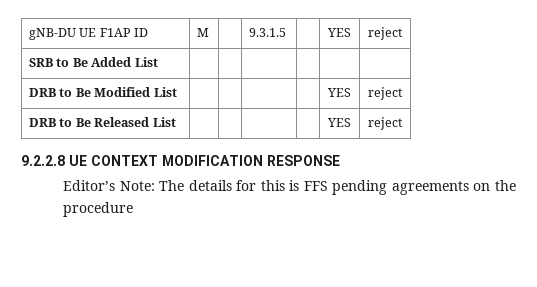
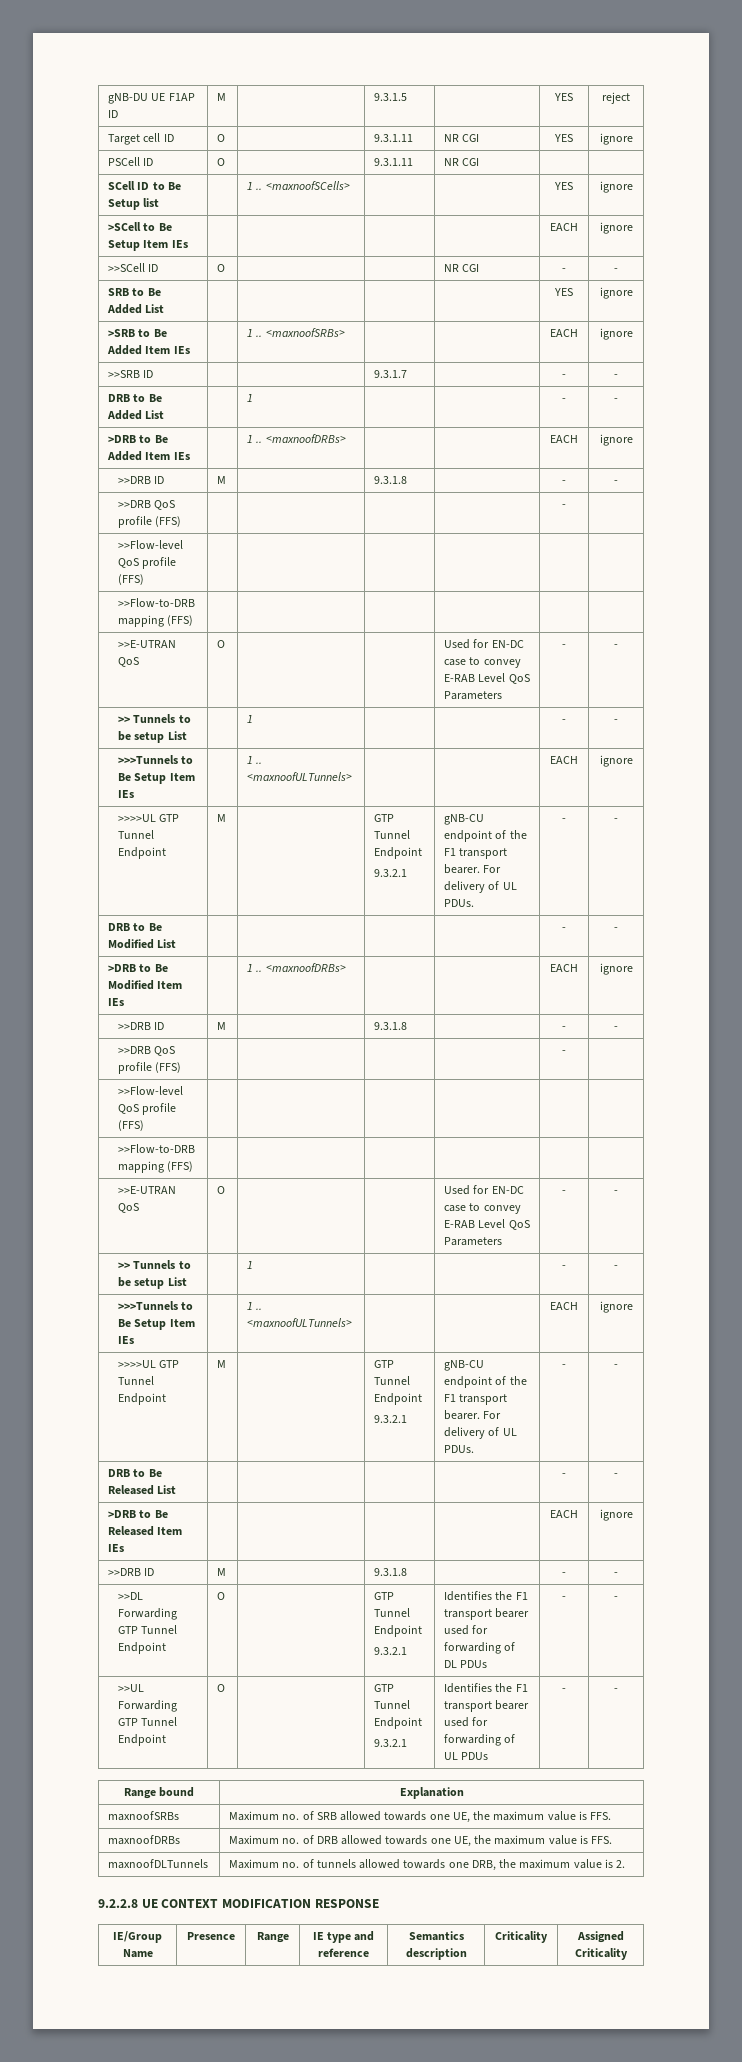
(403, 33) none -> [108,133,174,145] [217,134,226,142] [374,134,414,142] [444,134,480,142] [554,134,573,142] [599,133,633,145] [108,157,154,166] [217,158,226,166] [374,158,414,166] [444,158,480,166] [108,181,181,190] [108,198,160,210] [247,181,350,190] [554,182,573,190] [599,181,633,193] [108,222,172,231] [108,240,188,251] [550,223,578,231] [599,222,633,234] [108,263,159,272] [217,264,226,272] [444,264,480,272] [562,268,566,272] [614,268,618,272] // Target cell ID | O | | 9.3.1.11 | NR CGI | YES | ignore // PSCell ID | O | | 9.3.1.11 | NR CGI | | // SCell ID to Be Setup list | | 1 .. <maxnoofSCells> | | | YES | ignore // >SCell to Be Setup Item IEs | | | | | EACH | ignore // >>SCell ID | O | | | NR CGI | - | -
(158, 62) | -> [554,288,573,296] [599,287,633,299] [108,329,167,337] [107,345,190,355] [247,328,345,337] [550,329,578,337] [599,328,633,340] [108,370,154,378] [374,370,408,378] [562,374,566,378] [614,374,618,378] [108,394,162,402] [107,410,165,420] [247,394,254,402] [562,398,566,402] [614,398,618,402] [108,435,168,443] [107,451,190,461] [247,434,346,443] [550,435,578,443] [599,434,633,446] [118,476,165,484] [217,476,227,484] [374,476,408,484] [562,480,566,484] [614,480,618,484] [118,500,176,510] [118,516,182,528] [562,504,566,508] [118,540,184,549] [118,557,177,569] [118,574,145,585] [118,598,196,607] [118,615,194,627] [118,640,177,648] [118,657,140,667] [217,640,226,648] [444,639,524,649] [444,657,521,668] [444,673,530,684] [444,691,503,700] [562,644,566,648] [614,644,618,648] [118,714,191,723] [118,731,187,743] [247,715,254,723] [562,719,566,723] [614,719,618,723] [118,755,194,764] [118,773,195,784] [118,790,135,798] [247,756,263,764] [247,772,353,781] [550,756,578,764] [599,755,633,767] [118,814,180,822] [118,830,155,839] [118,847,167,859] [217,814,227,822] [374,814,395,822] [374,830,411,839] [374,847,423,859] [374,869,408,877] [444,814,485,825] [444,830,527,842] [444,848,508,859] [444,864,502,874] [444,881,517,893] [444,899,475,907] [562,818,566,822] [614,818,618,822] YES | ignore // >SRB to Be Added Item IEs | | 1 .. <maxnoofSRBs> | | | EACH | ignore // >>SRB ID | | | 9.3.1.7 | | - | - // DRB to Be Added List | | 1 | | | - | - // >DRB to Be Added Item IEs | | 1 .. <maxnoofDRBs> | | | EACH | ignore // >>DRB ID | M | | 9.3.1.8 | | - | - // >>DRB QoS profile (FFS) | | | | | - | // >>Flow-level QoS profile (FFS) | | | | | | // >>Flow-to-DRB mapping (FFS) | | | | | | // >>E-UTRAN QoS | O | | | Used for EN-DC case to convey E-RAB Level QoS Parameters | - | - // >> Tunnels to be setup List | | 1 | | | - | - // >>>Tunnels to Be Setup Item IEs | | 1 .. <maxnoofULTunnels> | | | EACH | ignore // >>>>UL GTP Tunnel Endpoint | M | | GTP Tunnel Endpoint // 9.3.2.1 | gNB-CU endpoint of the F1 transport bearer. For delivery of UL PDUs. | - | -
[327,88,351,97] [368,87,403,100] YES | reject -> [562,927,566,931] [614,927,618,931] [108,964,168,972] [108,980,183,990] [108,998,125,1006] [247,963,346,972] [550,964,578,972] [599,963,633,975] [118,1022,165,1030] [217,1022,227,1030] [374,1022,408,1030] [562,1026,566,1030] [614,1026,618,1030] [118,1046,176,1056] [118,1062,182,1074] [562,1050,566,1054] [118,1086,184,1095] [118,1103,177,1115] [118,1120,145,1131] [118,1144,196,1153] [118,1161,194,1173] [118,1186,177,1194] [118,1203,140,1213] [217,1186,226,1194] [444,1185,524,1195] [444,1203,521,1214] [444,1219,530,1230] [444,1237,503,1246] [562,1190,566,1194] [614,1190,618,1194] [118,1260,191,1269] [118,1277,187,1289] [247,1261,254,1269] [562,1265,566,1269] [614,1265,618,1269] [118,1301,194,1310] [118,1319,195,1330] [118,1336,135,1344] [247,1302,263,1310] [247,1318,353,1327] [550,1302,578,1310] [599,1301,633,1313] [118,1360,180,1368] [118,1376,155,1385] [118,1393,167,1405] [217,1360,227,1368] [374,1360,395,1368] [374,1376,411,1385] [374,1393,423,1405] [374,1415,408,1423] [444,1360,485,1371] [444,1376,527,1388] [444,1394,508,1405] [444,1410,502,1420] [444,1427,517,1439] [444,1445,475,1453] [562,1364,566,1368] [614,1364,618,1368] - | - // >DRB to Be Modified Item IEs | | 1 .. <maxnoofDRBs> | | | EACH | ignore // >>DRB ID | M | | 9.3.1.8 | | - | - // >>DRB QoS profile (FFS) | | | | | - | // >>Flow-level QoS profile (FFS) | | | | | | // >>Flow-to-DRB mapping (FFS) | | | | | | // >>E-UTRAN QoS | O | | | Used for EN-DC case to convey E-RAB Level QoS Parameters | - | - // >> Tunnels to be setup List | | 1 | | | - | - // >>>Tunnels to Be Setup Item IEs | | 1 .. <maxnoofULTunnels> | | | EACH | ignore // >>>>UL GTP Tunnel Endpoint | M | | GTP Tunnel Endpoint // 9.3.2.1 | gNB-CU endpoint of the F1 transport bearer. For delivery of UL PDUs. | - | -
[327,118,351,127] [368,117,403,130] YES | reject -> [562,1473,566,1477] [614,1473,618,1477] [108,1510,168,1518] [108,1526,183,1536] [108,1544,125,1552] [550,1510,578,1518] [599,1509,633,1521] [108,1568,155,1576] [217,1568,227,1576] [374,1568,408,1576] [562,1572,566,1576] [614,1572,618,1576] [118,1592,144,1600] [118,1608,178,1620] [118,1625,178,1634] [118,1642,167,1654] [217,1592,226,1600] [374,1592,395,1600] [374,1608,411,1617] [374,1625,423,1637] [374,1647,408,1655] [444,1591,528,1601] [444,1608,530,1620] [444,1625,489,1635] [444,1642,516,1654] [444,1660,488,1668] [562,1596,566,1600] [614,1596,618,1600] [118,1684,145,1692] [118,1700,178,1712] [118,1717,178,1726] [118,1734,167,1746] [217,1684,226,1692] [374,1684,395,1692] [374,1700,411,1709] [374,1717,423,1729] [374,1739,408,1747] [444,1683,528,1693] [444,1700,530,1712] [444,1717,489,1727] [444,1734,516,1746] [444,1752,489,1760] [562,1688,566,1692] [614,1688,618,1692] [123,1787,195,1799] [399,1787,464,1799] [108,1811,180,1821] [229,1811,612,1823] [108,1835,181,1845] [229,1835,613,1847] [108,1859,209,1869] [229,1859,626,1871] - | - // >DRB to Be Released Item IEs | | | | | EACH | ignore // >>DRB ID | M | | 9.3.1.8 | | - | - // >>DL Forwarding GTP Tunnel Endpoint | O | | GTP Tunnel Endpoint // 9.3.2.1 | Identifies the F1 transport bearer used for forwarding of DL PDUs | - | - // >>UL Forwarding GTP Tunnel Endpoint | O | | GTP Tunnel Endpoint // 9.3.2.1 | Identifies the F1 transport bearer used for forwarding of UL PDUs | - | - // Range bound | Explanation // maxnoofSRBs | Maximum no. of SRB allowed towards one UE, the maximum value is FFS. // maxnoofDRBs | Maximum no. of DRB allowed towards one UE, the maximum value is FFS. // maxnoofDLTunnels | Maximum no. of tunnels allowed towards one DRB, the maximum value is 2.
[63,180,516,195] [63,202,134,217] // Editor’s Note: The details for this is FFS pending agreements on the procedure -> [113,1931,162,1943] [122,1949,153,1958] [187,1932,235,1940] [256,1932,289,1943] [312,1931,375,1943] [318,1948,369,1957] [408,1931,464,1941] [405,1948,467,1960] [495,1931,548,1943] [576,1931,624,1943] [574,1948,628,1960] // IE/Group Name | Presence | Range | IE type and reference | Semantics description | Criticality | Assigned Criticality

